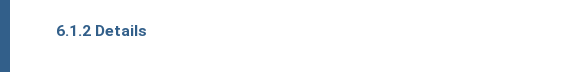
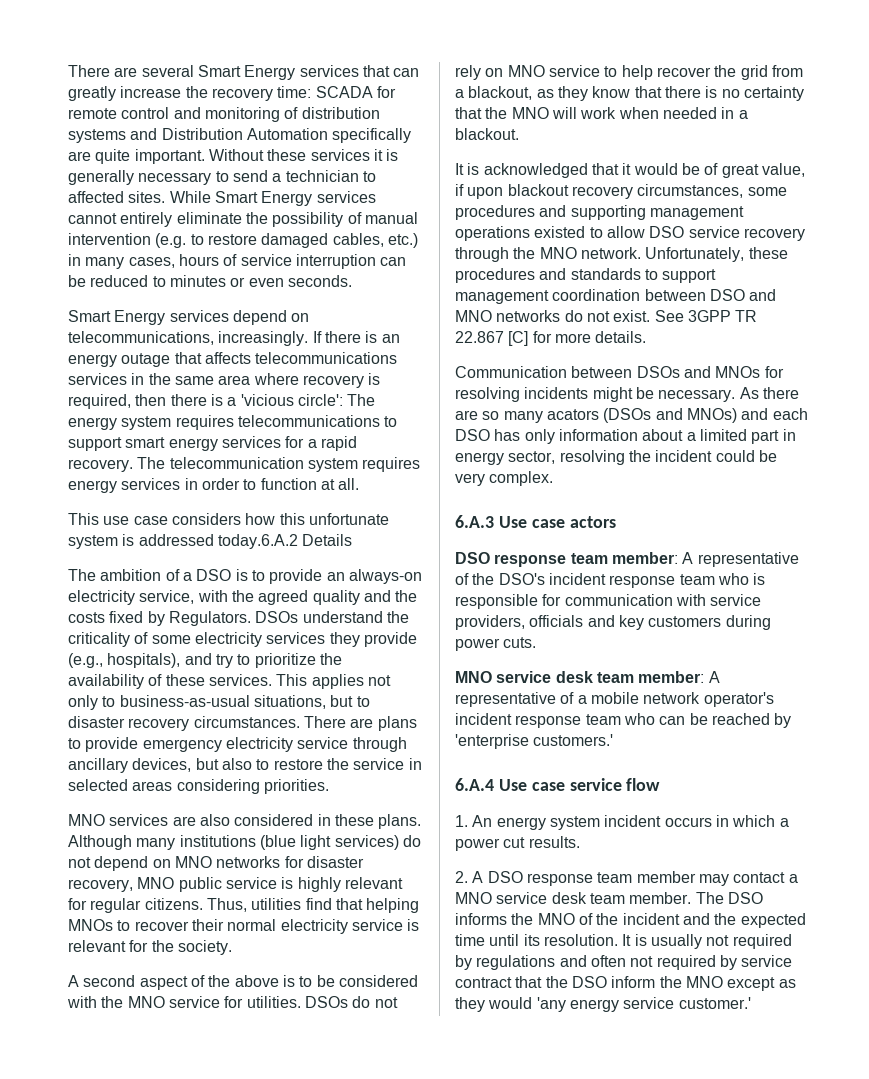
[56,25,148,36] 6.1.2 Details -> [68,65,420,80] [68,86,396,101] [68,107,380,122] [68,128,412,143] [68,149,399,164] [68,170,376,185] [68,191,376,206] [68,212,418,227] [68,233,418,248] [68,254,407,269] [68,275,352,287] [68,310,310,325] [68,331,400,346] [68,352,398,367] [68,373,381,388] [68,394,376,409] [68,415,398,430] [68,436,357,451] [68,457,421,472] [68,478,360,493] [68,513,389,525] [68,534,353,549] [68,569,422,584] [68,590,418,605] [68,611,409,626] [68,632,417,647] [68,653,342,668] [68,674,391,689] [68,695,370,710] [68,716,417,731] [68,737,407,752] [68,758,422,773] [68,779,329,794] [68,814,422,829] [68,835,421,850] [68,856,364,871] [68,877,403,892] [68,898,420,913] [68,919,420,934] [68,940,232,955] [68,975,418,990] [67,996,398,1008] [455,65,803,80] [455,86,804,101] [455,107,748,119] [455,128,519,140] [455,163,805,178] [455,184,787,199] [455,205,744,220] [455,226,805,241] [455,247,788,262] [455,268,717,283] [455,289,777,304] [455,310,758,322] [455,331,647,346] [455,366,784,378] [455,387,799,402] [455,408,808,423] [455,429,796,444] [455,450,777,465] [455,471,554,486] [455,515,616,528] [455,552,799,567] [455,573,766,588] [455,594,762,609] [455,615,771,630] [455,637,537,651] [455,671,720,683] [455,692,774,707] [455,713,792,728] [455,734,614,749] [455,778,661,791] [455,815,789,830] [455,836,580,851] [455,871,798,886] [455,892,763,904] [455,913,806,928] [455,934,792,949] [455,955,793,970] [455,976,796,991] [455,997,751,1012] There are several Smart Energy services that can greatly increase the recovery time: SCADA for remote control and monitoring of distribution systems and Distribution Automation specifically are quite important. Without these services it is generally necessary to send a technician to affected sites. While Smart Energy services cannot entirely eliminate the possibility of manual intervention (e.g. to restore damaged cables, etc.) in many cases, hours of service interruption can be reduced to minutes or even seconds. // Smart Energy services depend on telecommunications, increasingly. If there is an energy outage that affects telecommunications services in the same area where recovery is required, then there is a 'vicious circle': The energy system requires telecommunications to support smart energy services for a rapid recovery. The telecommunication system requires energy services in order to function at all. // This use case considers how this unfortunate system is addressed today.6.A.2 Details // The ambition of a DSO is to provide an always-on electricity service, with the agreed quality and the costs fixed by Regulators. DSOs understand the criticality of some electricity services they provide (e.g., hospitals), and try to prioritize the availability of these services. This applies not only to business-as-usual situations, but to disaster recovery circumstances. There are plans to provide emergency electricity service through ancillary devices, but also to restore the service in selected areas considering priorities. // MNO services are also considered in these plans. Although many institutions (blue light services) do not depend on MNO networks for disaster recovery, MNO public service is highly relevant for regular citizens. Thus, utilities find that helping MNOs to recover their normal electricity service is relevant for the society. // A second aspect of the above is to be considered with the MNO service for utilities. DSOs do not rely on MNO service to help recover the grid from a blackout, as they know that there is no certainty that the MNO will work when needed in a blackout. // It is acknowledged that it would be of great value, if upon blackout recovery circumstances, some procedures and supporting management operations existed to allow DSO service recovery through the MNO network. Unfortunately, these procedures and standards to support management coordination between DSO and MNO networks do not exist. See 3GPP TR 22.867 [C] for more details. // Communication between DSOs and MNOs for resolving incidents might be necessary. As there are so many acators (DSOs and MNOs) and each DSO has only information about a limited part in energy sector, resolving the incident could be very complex. // 6.A.3 Use case actors // DSO response team member: A representative of the DSO's incident response team who is responsible for communication with service providers, officials and key customers during power cuts. // MNO service desk team member: A representative of a mobile network operator's incident response team who can be reached by 'enterprise customers.' // 6.A.4 Use case service flow // 1. An energy system incident occurs in which a power cut results. // 2. A DSO response team member may contact a MNO service desk team member. The DSO informs the MNO of the incident and the expected time until its resolution. It is usually not required by regulations and often not required by service contract that the DSO inform the MNO except as they would 'any energy service customer.'

